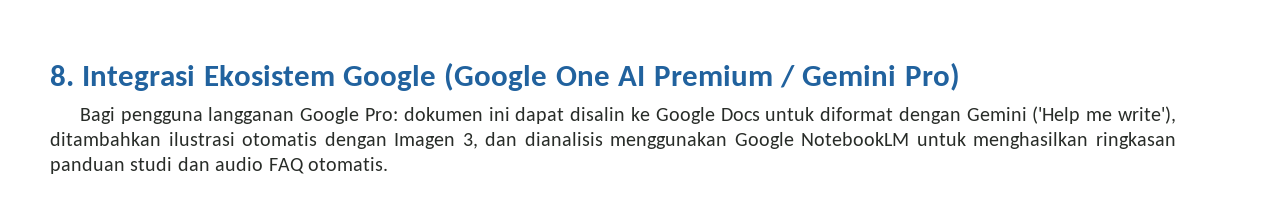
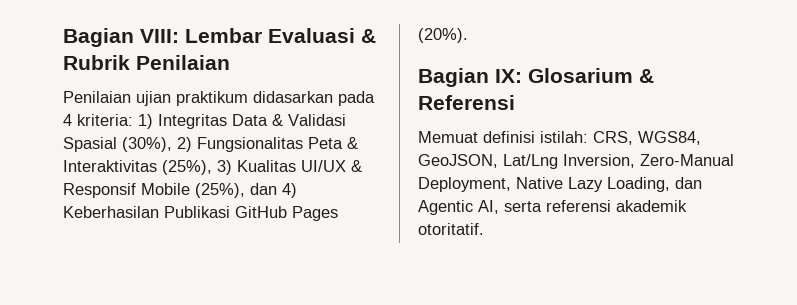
[50,62,960,91] [79,106,1176,124] [50,132,1176,149] [50,157,388,174] 8. Integrasi Ekosistem Google (Google One AI Premium / Gemini Pro) // Bagi pengguna langganan Google Pro: dokumen ini dapat disalin ke Google Docs untuk diformat dengan Gemini ('Help me write'), ditambahkan ilustrasi otomatis dengan Imagen 3, dan dianalisis menggunakan Google NotebookLM untuk menghasilkan ringkasan panduan studi dan audio FAQ otomatis. -> [63,28,376,47] [63,55,230,70] [63,91,375,106] [63,114,346,129] [63,137,358,152] [63,160,362,175] [63,183,297,198] [63,206,338,221] [418,28,468,43] [418,68,654,87] [418,95,515,110] [418,131,701,145] [418,154,734,169] [418,177,702,192] [418,200,687,215] [418,223,484,235] Bagian VIII: Lembar Evaluasi & Rubrik Penilaian // Penilaian ujian praktikum didasarkan pada 4 kriteria: 1) Integritas Data & Validasi Spasial (30%), 2) Fungsionalitas Peta & Interaktivitas (25%), 3) Kualitas UI/UX & Responsif Mobile (25%), dan 4) Keberhasilan Publikasi GitHub Pages (20%). // Bagian IX: Glosarium & Referensi // Memuat definisi istilah: CRS, WGS84, GeoJSON, Lat/Lng Inversion, Zero-Manual Deployment, Native Lazy Loading, dan Agentic AI, serta referensi akademik otoritatif.

